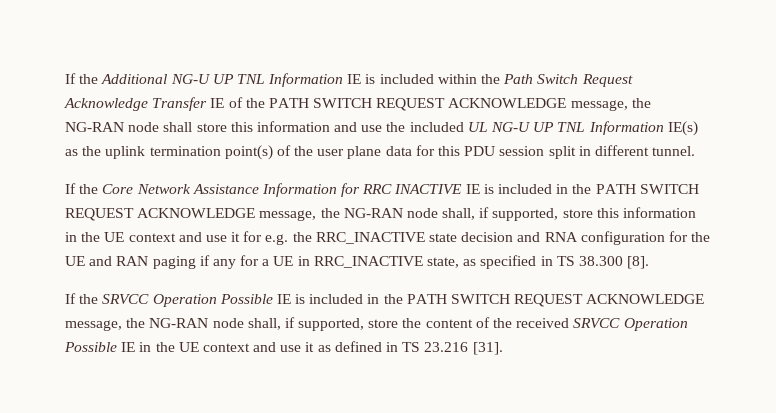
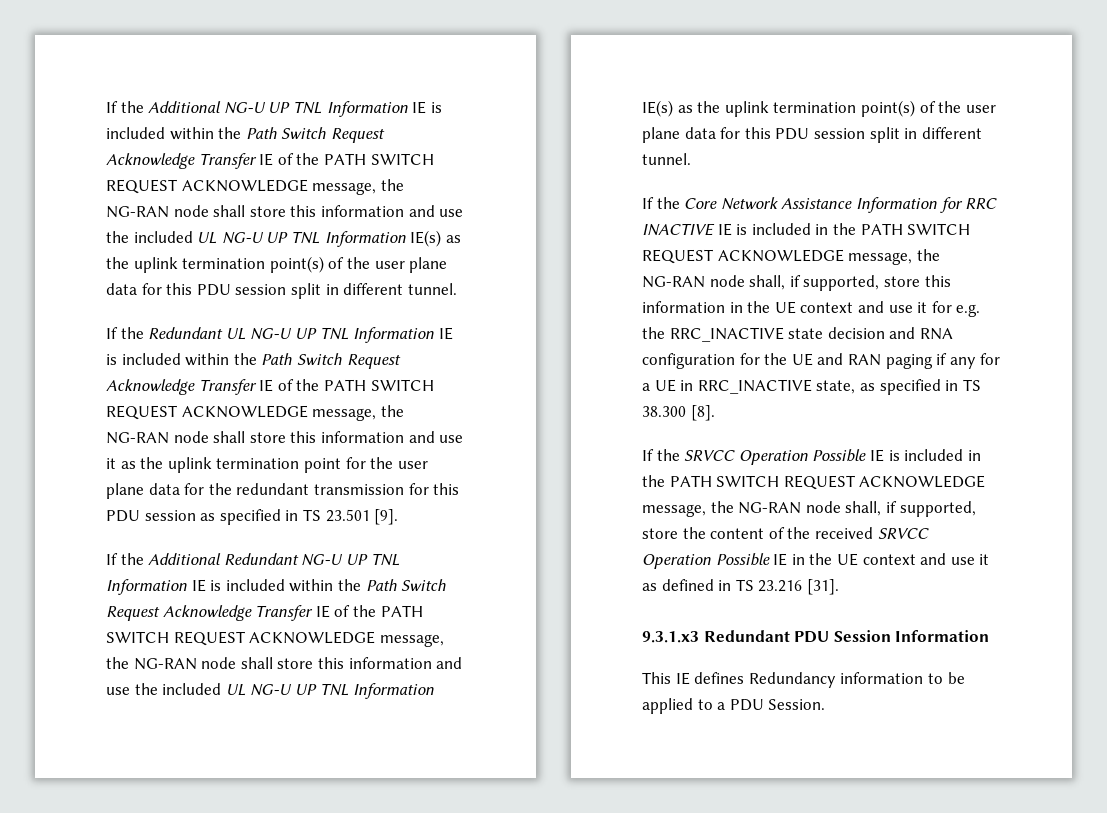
(696, 151) none -> [106,327,453,343] [106,353,401,369] [106,379,434,395] [106,405,404,421] [106,431,464,444] [106,457,428,473] [106,483,460,499] [106,509,399,525] [106,553,400,566] [106,579,447,595] [106,605,423,621] [106,631,444,647] [106,657,463,670] [106,683,435,699] [642,100,996,117] [642,127,982,143] [642,153,691,165] // If the Redundant UL NG-U UP TNL Information IE is included within the Path Switch Request Acknowledge Transfer IE of the PATH SWITCH REQUEST ACKNOWLEDGE message, the NG-RAN node shall store this information and use it as the uplink termination point for the user plane data for the redundant transmission for this PDU session as specified in TS 23.501 [9]. // If the Additional Redundant NG-U UP TNL Information IE is included within the Path Switch Request Acknowledge Transfer IE of the PATH SWITCH REQUEST ACKNOWLEDGE message, the NG-RAN node shall store this information and use the included UL NG-U UP TNL Information IE(s) as the uplink termination point(s) of the user plane data for this PDU session split in different tunnel.
(503, 348) none -> [642,630,990,643] [642,672,965,688] [642,698,826,714] // 9.3.1.x3 Redundant PDU Session Information // This IE defines Redundancy information to be applied to a PDU Session.

